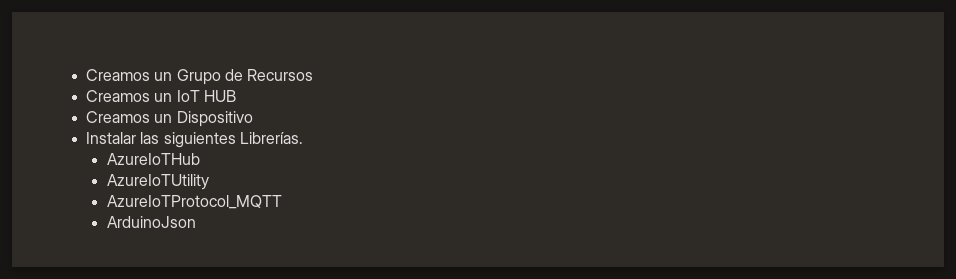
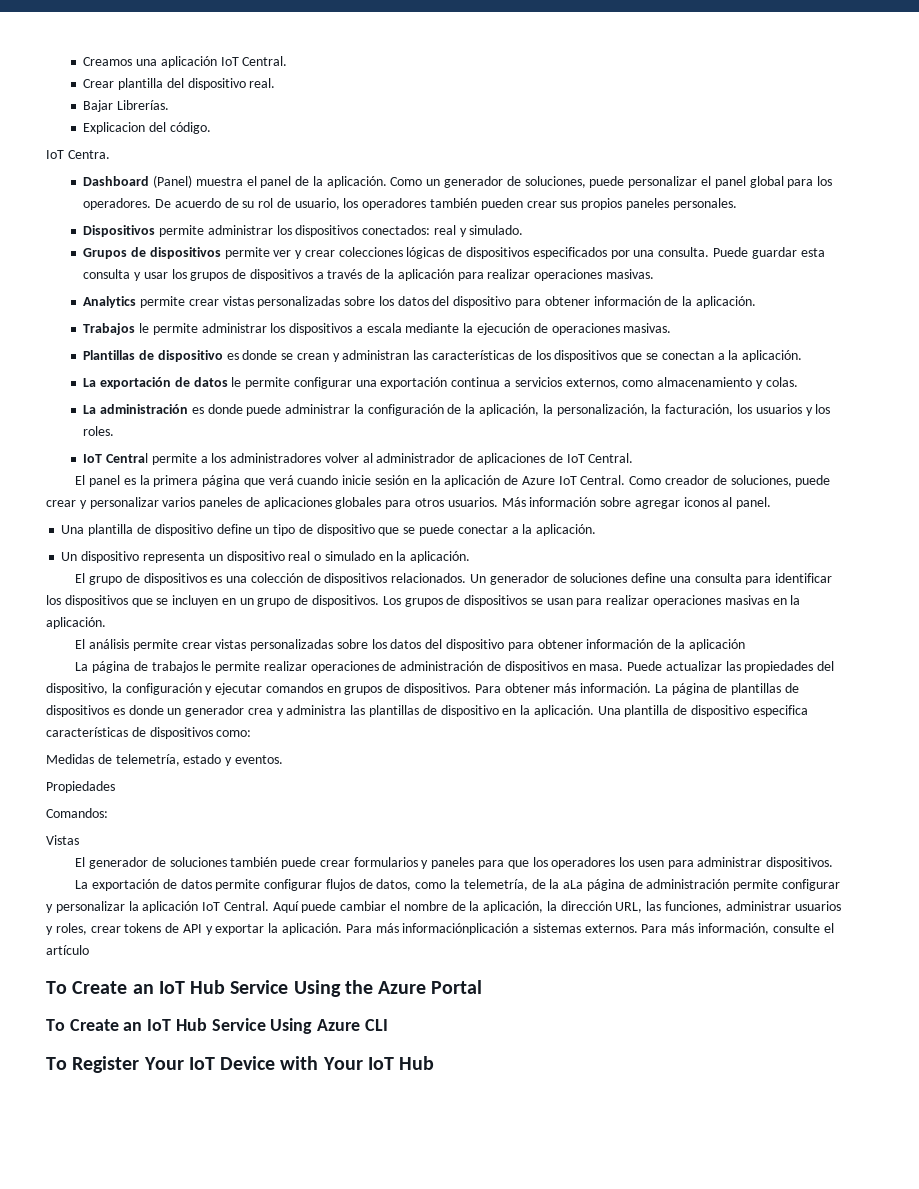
[86,69,314,85] [86,90,237,102] [86,111,253,127] [86,132,304,148] [106,153,200,165] [106,174,209,190] [106,195,282,209] [106,216,196,228] Creamos un Grupo de Recursos // Creamos un IoT HUB // Creamos un Dispositivo // Instalar las siguientes Librerías. // AzureIoTHub // AzureIoTUtility // AzureIoTProtocol_MQTT // ArduinoJson -> [83,56,288,68] [83,78,276,90] [83,100,170,112] [83,122,211,134] [46,150,110,159] [83,175,833,188] [83,198,737,210] [83,225,524,237] [83,247,825,259] [83,269,654,281] [83,296,756,308] [83,323,672,335] [83,350,803,362] [83,377,798,389] [83,404,831,416] [83,426,115,436] [83,453,634,465] [75,475,831,487] [46,497,772,509] [61,524,597,536] [61,551,471,563] [75,573,833,585] [46,595,801,607] [46,617,106,629] [75,639,745,651] [75,661,835,673] [46,683,800,695] [46,705,808,717] [46,727,252,739] [46,754,283,766] [46,781,115,793] [46,808,108,818] [46,835,79,845] [75,857,834,869] [75,879,841,891] [46,901,841,913] [46,923,834,935] [46,945,89,955] [46,980,483,997] [46,1018,388,1034] [46,1056,435,1073] Creamos una aplicación IoT Central. // Crear plantilla del dispositivo real. // Bajar Librerías. // Explicacion del código. // IoT Centra. // Dashboard (Panel) muestra el panel de la aplicación. Como un generador de soluciones, puede personalizar el panel global para los operadores. De acuerdo de su rol de usuario, los operadores también pueden crear sus propios paneles personales. // Dispositivos permite administrar los dispositivos conectados: real y simulado. // Grupos de dispositivos permite ver y crear colecciones lógicas de dispositivos especificados por una consulta. Puede guardar esta consulta y usar los grupos de dispositivos a través de la aplicación para realizar operaciones masivas. // Analytics permite crear vistas personalizadas sobre los datos del dispositivo para obtener información de la aplicación. // Trabajos le permite administrar los dispositivos a escala mediante la ejecución de operaciones masivas. // Plantillas de dispositivo es donde se crean y administran las características de los dispositivos que se conectan a la aplicación. // La exportación de datos le permite configurar una exportación continua a servicios externos, como almacenamiento y colas. // La administración es donde puede administrar la configuración de la aplicación, la personalización, la facturación, los usuarios y los roles. // IoT Central permite a los administradores volver al administrador de aplicaciones de IoT Central. // El panel es la primera página que verá cuando inicie sesión en la aplicación de Azure IoT Central. Como creador de soluciones, puede crear y personalizar varios paneles de aplicaciones globales para otros usuarios. Más información sobre agregar iconos al panel. // Una plantilla de dispositivo define un tipo de dispositivo que se puede conectar a la aplicación. // Un dispositivo representa un dispositivo real o simulado en la aplicación. // El grupo de dispositivos es una colección de dispositivos relacionados. Un generador de soluciones define una consulta para identificar los dispositivos que se incluyen en un grupo de dispositivos. Los grupos de dispositivos se usan para realizar operaciones masivas en la aplicación. // El análisis permite crear vistas personalizadas sobre los datos del dispositivo para obtener información de la aplicación // La página de trabajos le permite realizar operaciones de administración de dispositivos en masa. Puede actualizar las propiedades del dispositivo, la configuración y ejecutar comandos en grupos de dispositivos. Para obtener más información. La página de plantillas de dispositivos es donde un generador crea y administra las plantillas de dispositivo en la aplicación. Una plantilla de dispositivo especifica características de dispositivos como: // Medidas de telemetría, estado y eventos. // Propiedades // Comandos: // Vistas // El generador de soluciones también puede crear formularios y paneles para que los operadores los usen para administrar dispositivos. // La exportación de datos permite configurar flujos de datos, como la telemetría, de la aLa página de administración permite configurar y personalizar la aplicación IoT Central. Aquí puede cambiar el nombre de la aplicación, la dirección URL, las funciones, administrar usuarios y roles, crear tokens de API y exportar la aplicación. Para más informaciónplicación a sistemas externos. Para más información, consulte el artículo // To Create an IoT Hub Service Using the Azure Portal // To Create an IoT Hub Service Using Azure CLI // To Register Your IoT Device with Your IoT Hub

